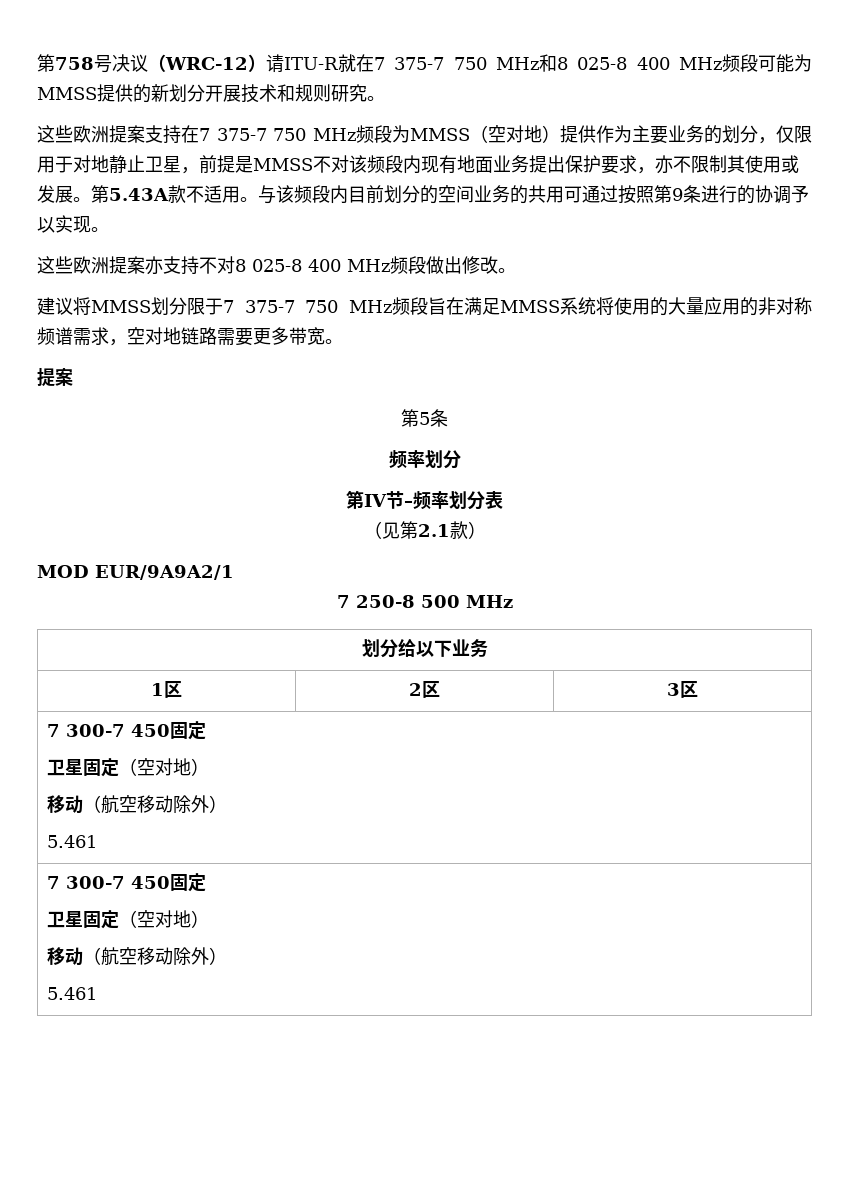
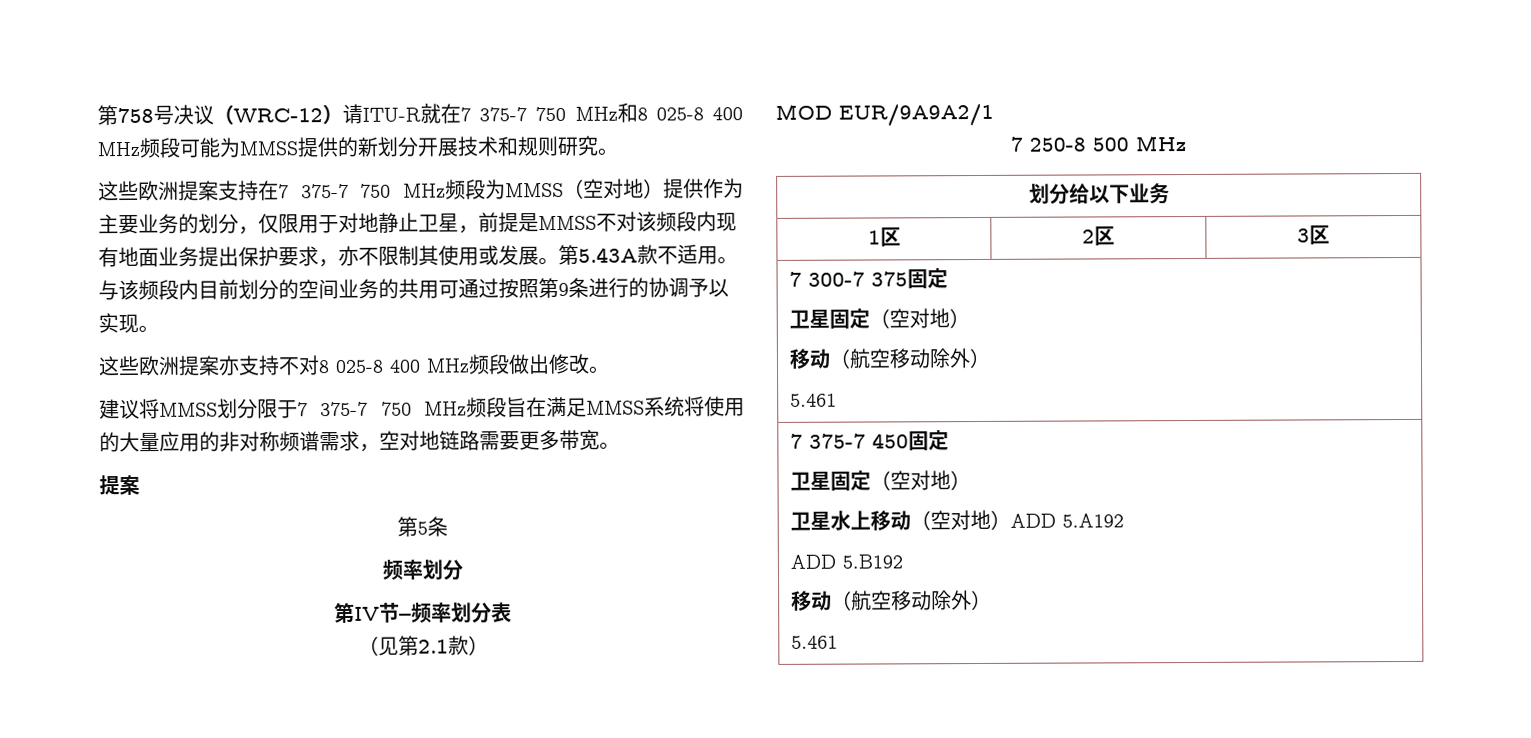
[130,724,170,737] 450 -> [870,271,908,287] 375
[65,873,206,892] [46,910,209,929] 300-7 450固定 // 卫星固定（空对地） -> [808,430,949,451] [789,470,971,491] [789,509,1124,531] [789,554,903,569] 375-7 450固定 // 卫星固定（空对地） // 卫星水上移动（空对地）ADD 5.A192 // ADD 5.B192

